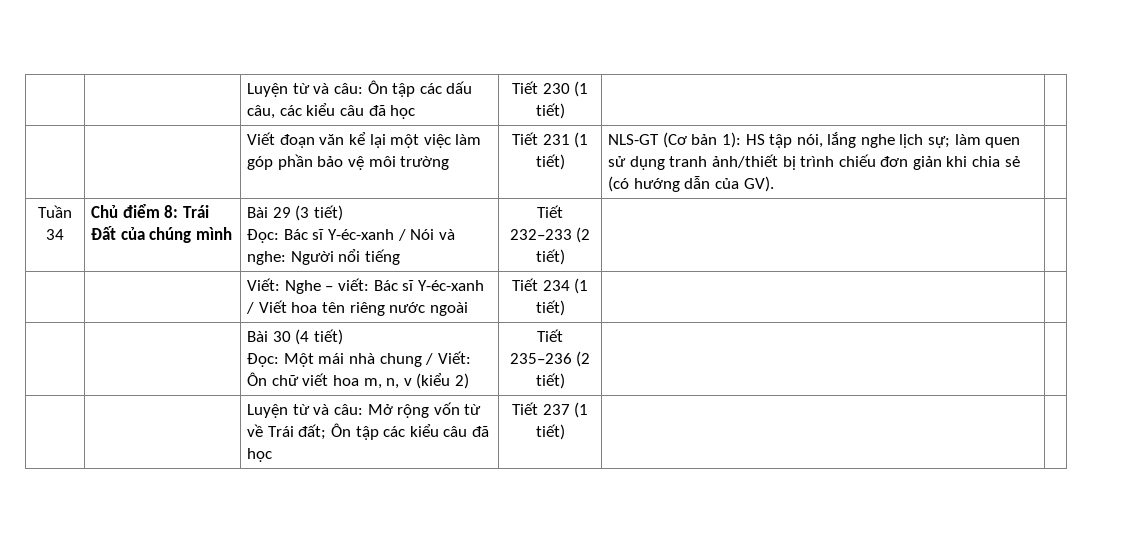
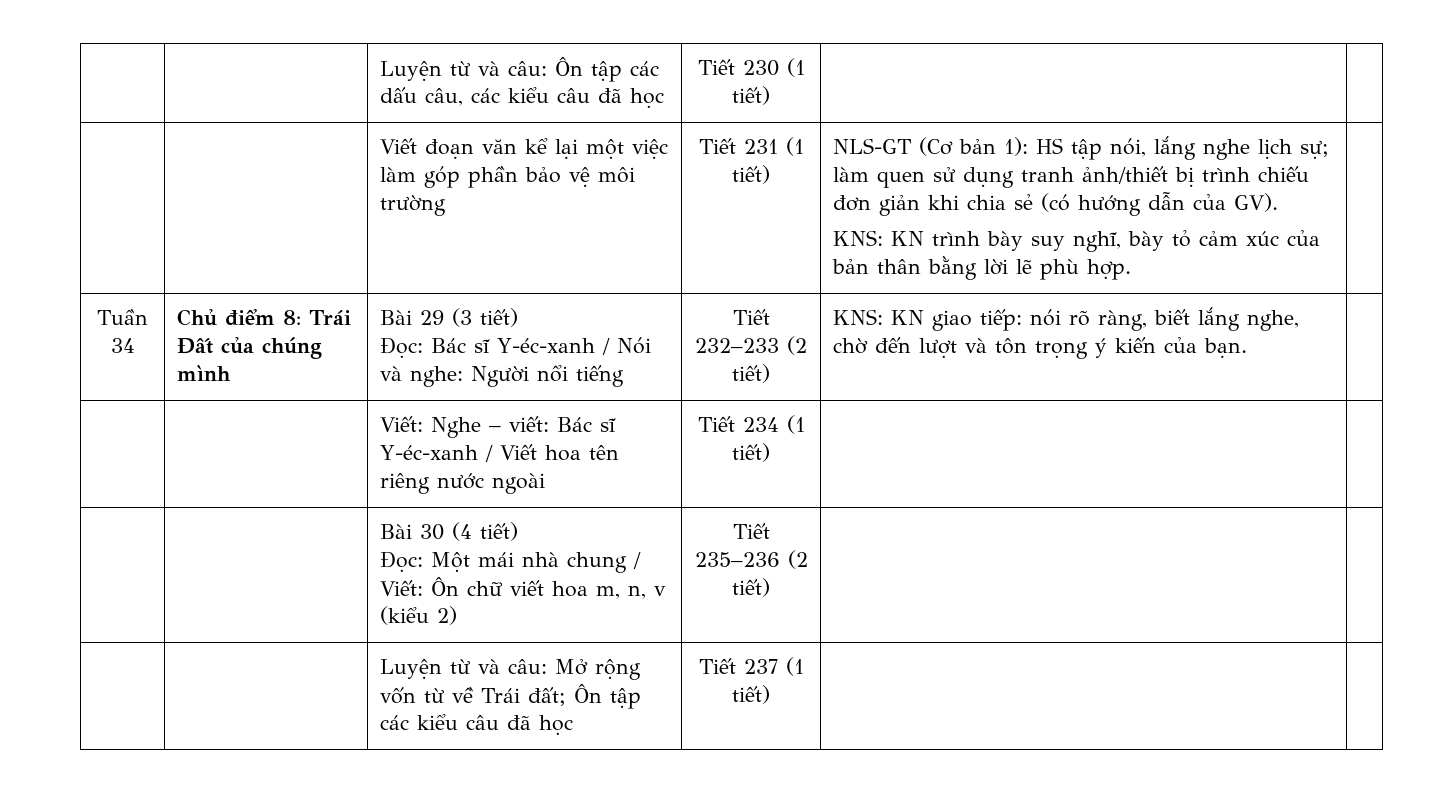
(774, 184) none -> [832,230,1320,252] [831,256,1131,280] // KNS: KN trình bày suy nghĩ, bày tỏ cảm xúc của bản thân bằng lời lẽ phù hợp.
(565, 257) none -> [832,307,1299,331] [832,337,1247,359] KNS: KN giao tiếp: nói rõ ràng, biết lắng nghe, chờ đến lượt và tôn trọng ý kiến của bạn.

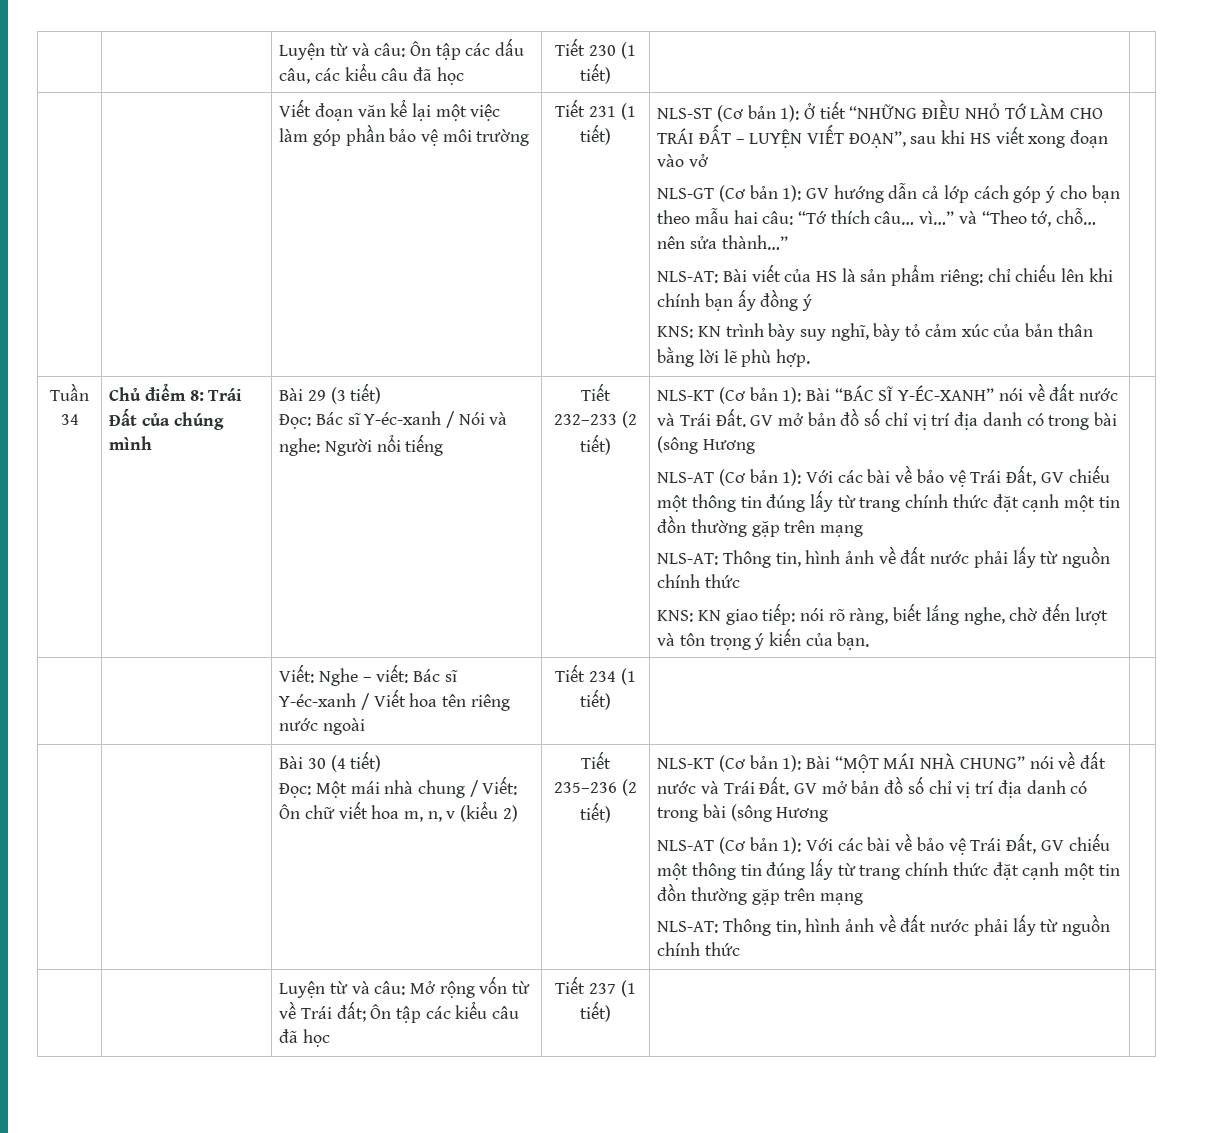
[832,136,1329,160] [832,166,1309,188] [832,192,1278,216] NLS-GT (Cơ bản 1): HS tập nói, lắng nghe lịch sự; làm quen sử dụng tranh ảnh/thiết bị trình chiếu đơn giản khi chia sẻ (có hướng dẫn của GV). -> [657,99,1104,122] [657,124,1109,148] [657,154,708,167] [657,182,1120,203] [657,207,1097,227] [657,235,788,250] [657,264,1113,286] [657,289,813,311] NLS-ST (Cơ bản 1): Ở tiết “NHỮNG ĐIỀU NHỎ TỚ LÀM CHO TRÁI ĐẤT – LUYỆN VIẾT ĐOẠN”, sau khi HS viết xong đoạn vào vở // NLS-GT (Cơ bản 1): GV hướng dẫn cả lớp cách góp ý cho bạn theo mẫu hai câu: “Tớ thích câu… vì…” và “Theo tớ, chỗ… nên sửa thành…” // NLS-AT: Bài viết của HS là sản phẩm riêng: chỉ chiếu lên khi chính bạn ấy đồng ý
(770, 373) none -> [657,383,1119,404] [657,408,1118,430] [657,436,755,454] [657,465,1110,487] [657,490,1120,512] [657,515,864,537] [657,546,1111,568] [657,574,740,588] NLS-KT (Cơ bản 1): Bài “BÁC SĨ Y-ÉC-XANH” nói về đất nước và Trái Đất. GV mở bản đồ số chỉ vị trí địa danh có trong bài (sông Hương // NLS-AT (Cơ bản 1): Với các bài về bảo vệ Trái Đất, GV chiếu một thông tin đúng lấy từ trang chính thức đặt cạnh một tin đồn thường gặp trên mạng // NLS-AT: Thông tin, hình ảnh về đất nước phải lấy từ nguồn chính thức //
(770, 587) none -> [657,751,1107,773] [657,776,1088,798] [657,804,829,822] [657,833,1110,855] [657,858,1120,880] [657,883,864,905] [657,914,1111,936] [657,942,740,956] NLS-KT (Cơ bản 1): Bài “MỘT MÁI NHÀ CHUNG” nói về đất nước và Trái Đất. GV mở bản đồ số chỉ vị trí địa danh có trong bài (sông Hương // NLS-AT (Cơ bản 1): Với các bài về bảo vệ Trái Đất, GV chiếu một thông tin đúng lấy từ trang chính thức đặt cạnh một tin đồn thường gặp trên mạng // NLS-AT: Thông tin, hình ảnh về đất nước phải lấy từ nguồn chính thức

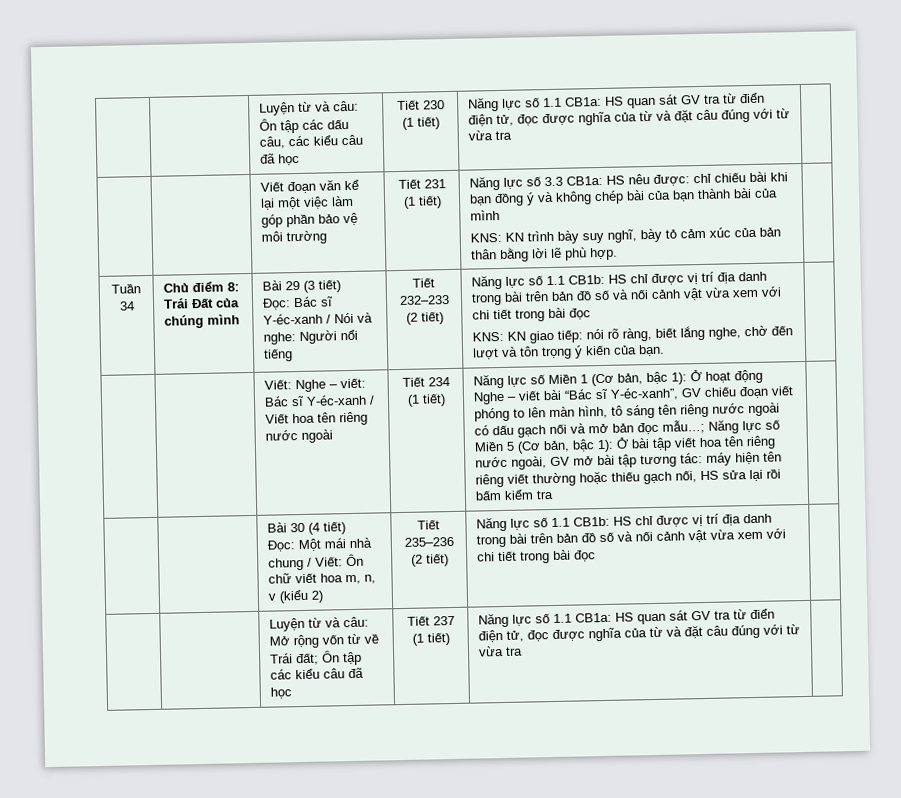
(611, 73) none -> [467,92,765,112] [467,108,790,127] [467,130,512,141] Năng lực số 1.1 CB1a: HS quan sát GV tra từ điển điện tử, đọc được nghĩa của từ và đặt câu đúng với từ vừa tra
[657,99,1104,122] [657,124,1109,148] [657,154,708,167] [657,182,1120,203] [657,207,1097,227] [657,235,788,250] [657,264,1113,286] [657,289,813,311] NLS-ST (Cơ bản 1): Ở tiết “NHỮNG ĐIỀU NHỎ TỚ LÀM CHO TRÁI ĐẤT – LUYỆN VIẾT ĐOẠN”, sau khi HS viết xong đoạn vào vở // NLS-GT (Cơ bản 1): GV hướng dẫn cả lớp cách góp ý cho bạn theo mẫu hai câu: “Tớ thích câu… vì…” và “Theo tớ, chỗ… nên sửa thành…” // NLS-AT: Bài viết của HS là sản phẩm riêng: chỉ chiếu lên khi chính bạn ấy đồng ý -> [468,171,788,191] [468,187,778,207] [469,209,500,221] Năng lực số 3.3 CB1a: HS nêu được: chỉ chiếu bài khi bạn đồng ý và không chép bài của bạn thành bài của mình
[657,383,1119,404] [657,408,1118,430] [657,436,755,454] [657,465,1110,487] [657,490,1120,512] [657,515,864,537] [657,546,1111,568] [657,574,740,588] NLS-KT (Cơ bản 1): Bài “BÁC SĨ Y-ÉC-XANH” nói về đất nước và Trái Đất. GV mở bản đồ số chỉ vị trí địa danh có trong bài (sông Hương // NLS-AT (Cơ bản 1): Với các bài về bảo vệ Trái Đất, GV chiếu một thông tin đúng lấy từ trang chính thức đặt cạnh một tin đồn thường gặp trên mạng // NLS-AT: Thông tin, hình ảnh về đất nước phải lấy từ nguồn chính thức -> [470,271,767,290] [470,286,782,306] [471,307,591,322] Năng lực số 1.1 CB1b: HS chỉ được vị trí địa danh trong bài trên bản đồ số và nối cảnh vật vừa xem với chi tiết trong bài đọc
(611, 699) none -> [472,369,763,389] [472,385,793,405] [473,402,780,422] [473,419,780,438] [473,435,776,454] [474,451,782,470] [474,468,781,488] [474,489,554,501] Năng lực số Miền 1 (Cơ bản, bậc 1): Ở hoạt động Nghe – viết bài “Bác sĩ Y-éc-xanh”, GV chiếu đoạn viết phóng to lên màn hình, tô sáng tên riêng nước ngoài có dấu gạch nối và mở bản đọc mẫu…; Năng lực số Miền 5 (Cơ bản, bậc 1): Ở bài tập viết hoa tên riêng nước ngoài, GV mở bài tập tương tác: máy hiện tên riêng viết thường hoặc thiếu gạch nối, HS sửa lại rồi bấm kiểm tra
[657,751,1107,773] [657,776,1088,798] [657,804,829,822] [657,833,1110,855] [657,858,1120,880] [657,883,864,905] [657,914,1111,936] [657,942,740,956] NLS-KT (Cơ bản 1): Bài “MỘT MÁI NHÀ CHUNG” nói về đất nước và Trái Đất. GV mở bản đồ số chỉ vị trí địa danh có trong bài (sông Hương // NLS-AT (Cơ bản 1): Với các bài về bảo vệ Trái Đất, GV chiếu một thông tin đúng lấy từ trang chính thức đặt cạnh một tin đồn thường gặp trên mạng // NLS-AT: Thông tin, hình ảnh về đất nước phải lấy từ nguồn chính thức -> [475,513,772,532] [475,528,786,548] [476,549,596,564] Năng lực số 1.1 CB1b: HS chỉ được vị trí địa danh trong bài trên bản đồ số và nối cảnh vật vừa xem với chi tiết trong bài đọc
(611, 1011) none -> [477,608,775,628] [477,624,800,643] [477,646,523,657] Năng lực số 1.1 CB1a: HS quan sát GV tra từ điển điện tử, đọc được nghĩa của từ và đặt câu đúng với từ vừa tra

